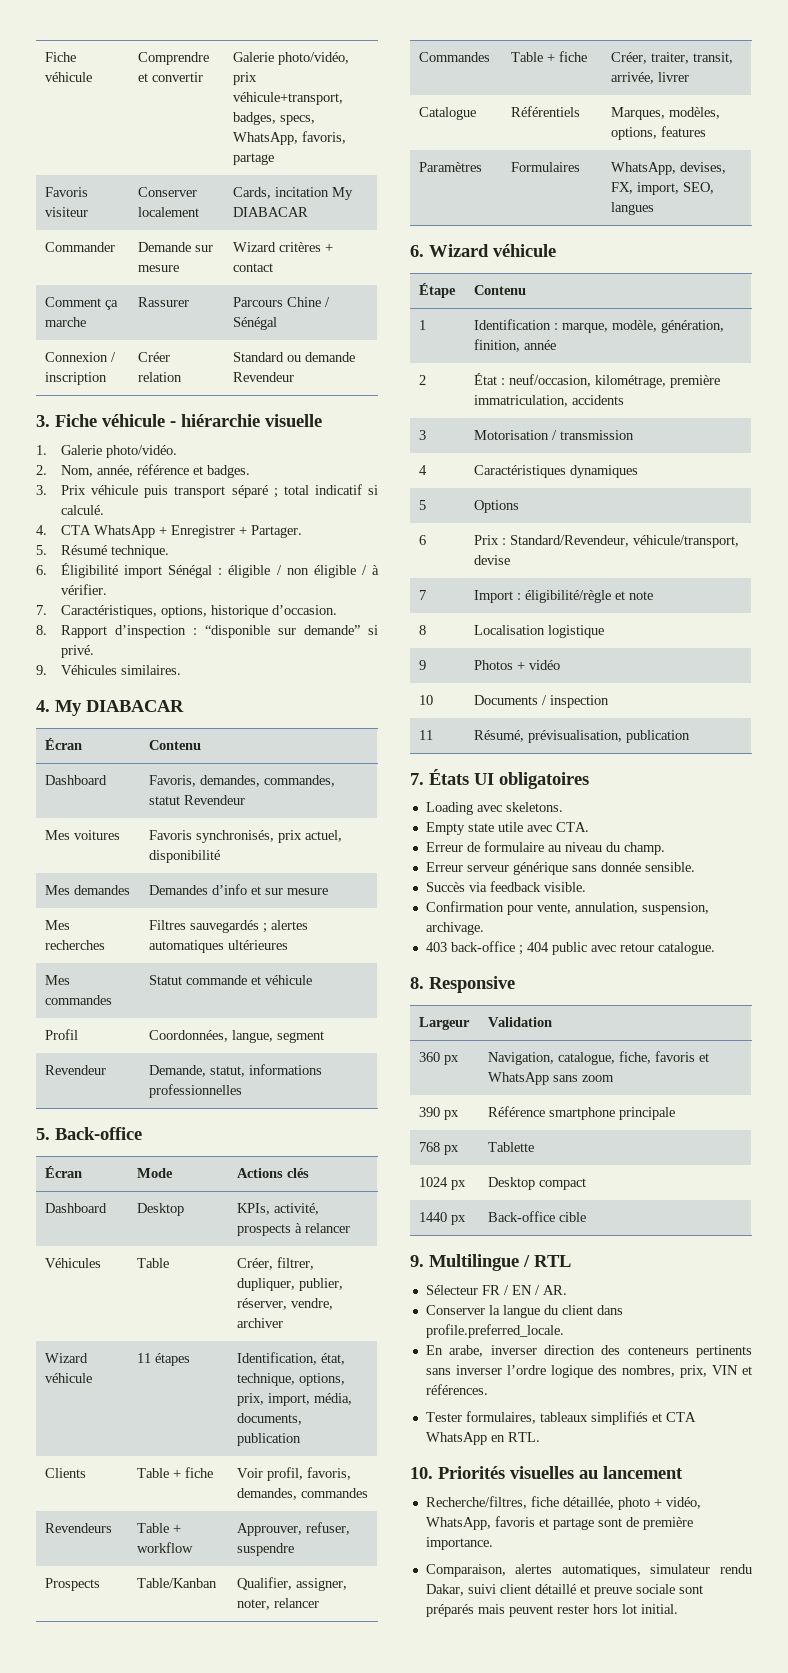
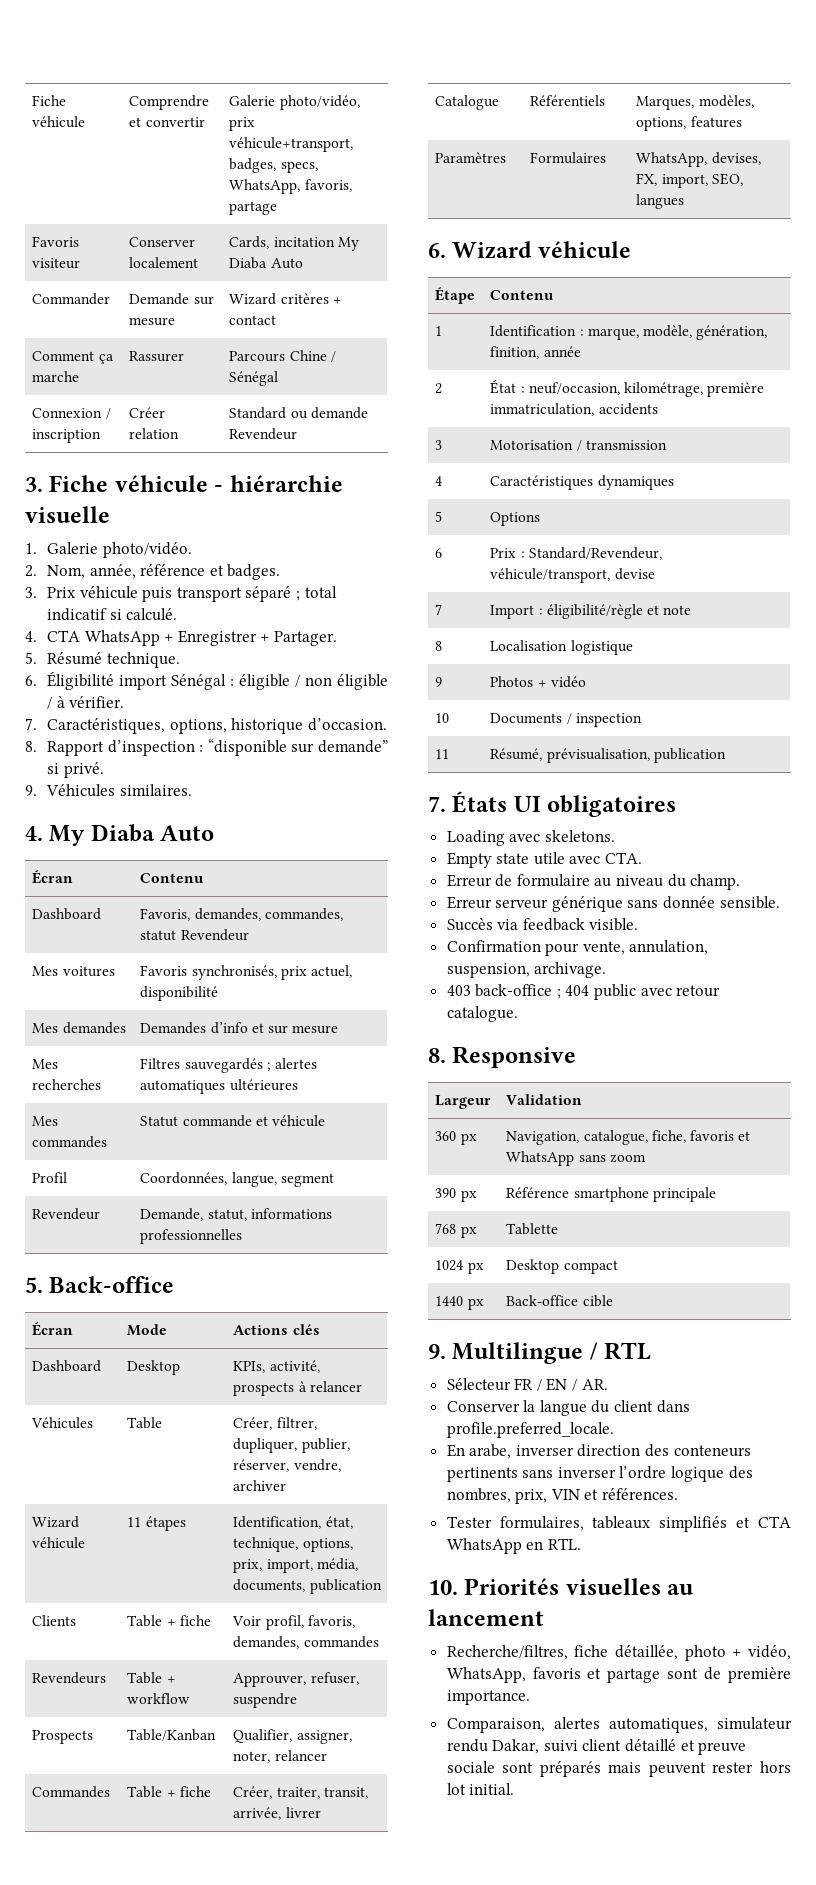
[233,207,309,217] DIABACAR -> [229,257,303,269] Diaba Auto
[86,700,184,712] DIABACAR -> [90,824,215,842] Diaba Auto

